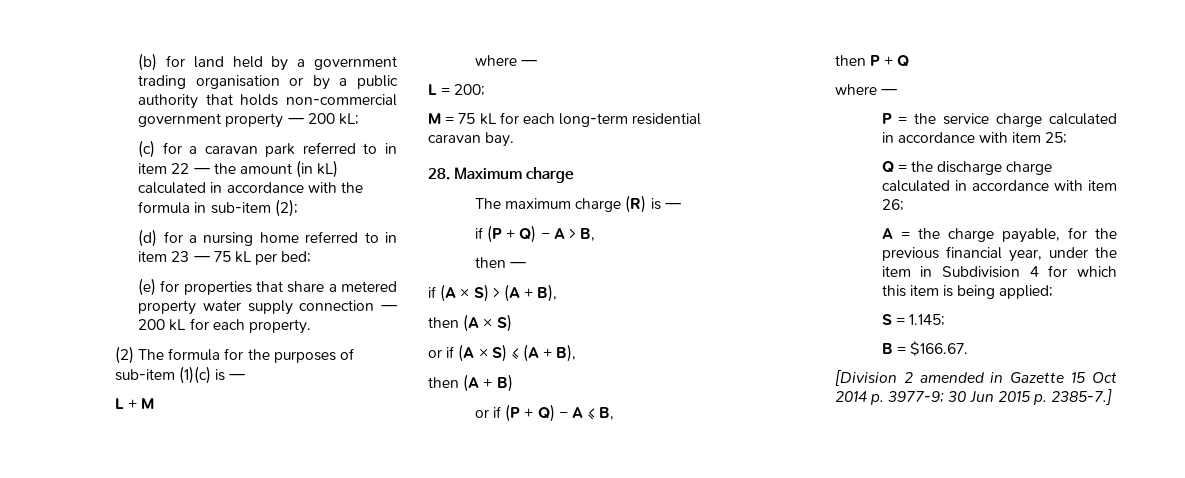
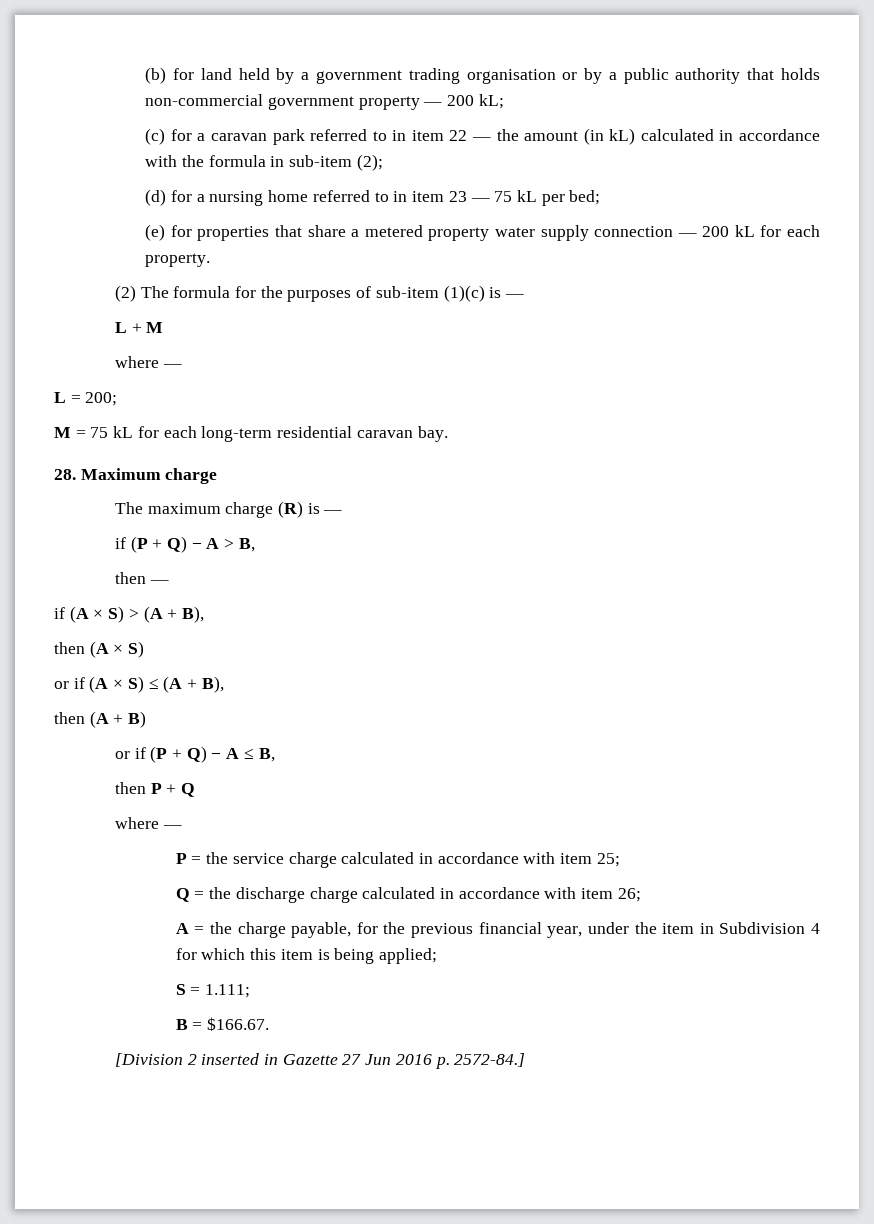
[908,314,945,326] 1.145; -> [205,984,251,998] 1.111;
[919,372,984,383] amended -> [201,1053,260,1065] inserted
[1071,372,1117,383] [834,389,1113,405] 15 Oct 2014 p. 3977-9; 30 Jun 2015 p. 2385-7.] -> [342,1053,526,1069] 27 Jun 2016 p. 2572-84.]

